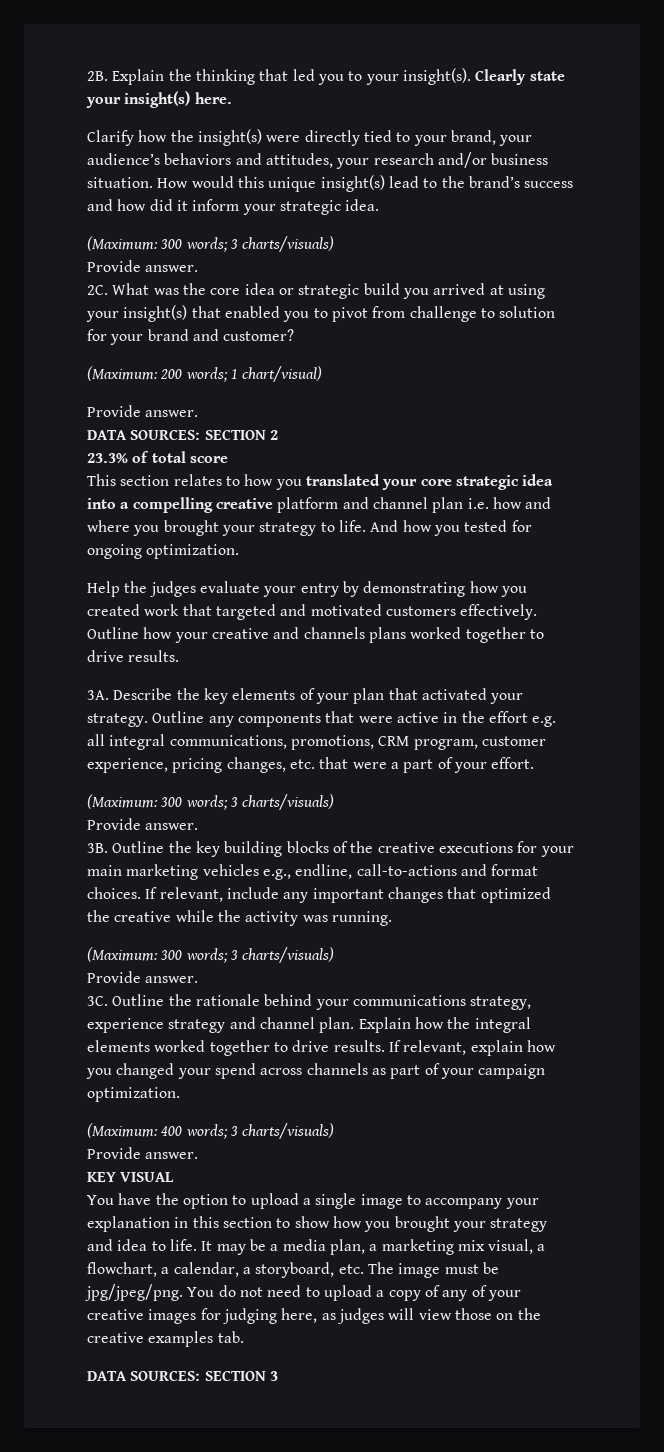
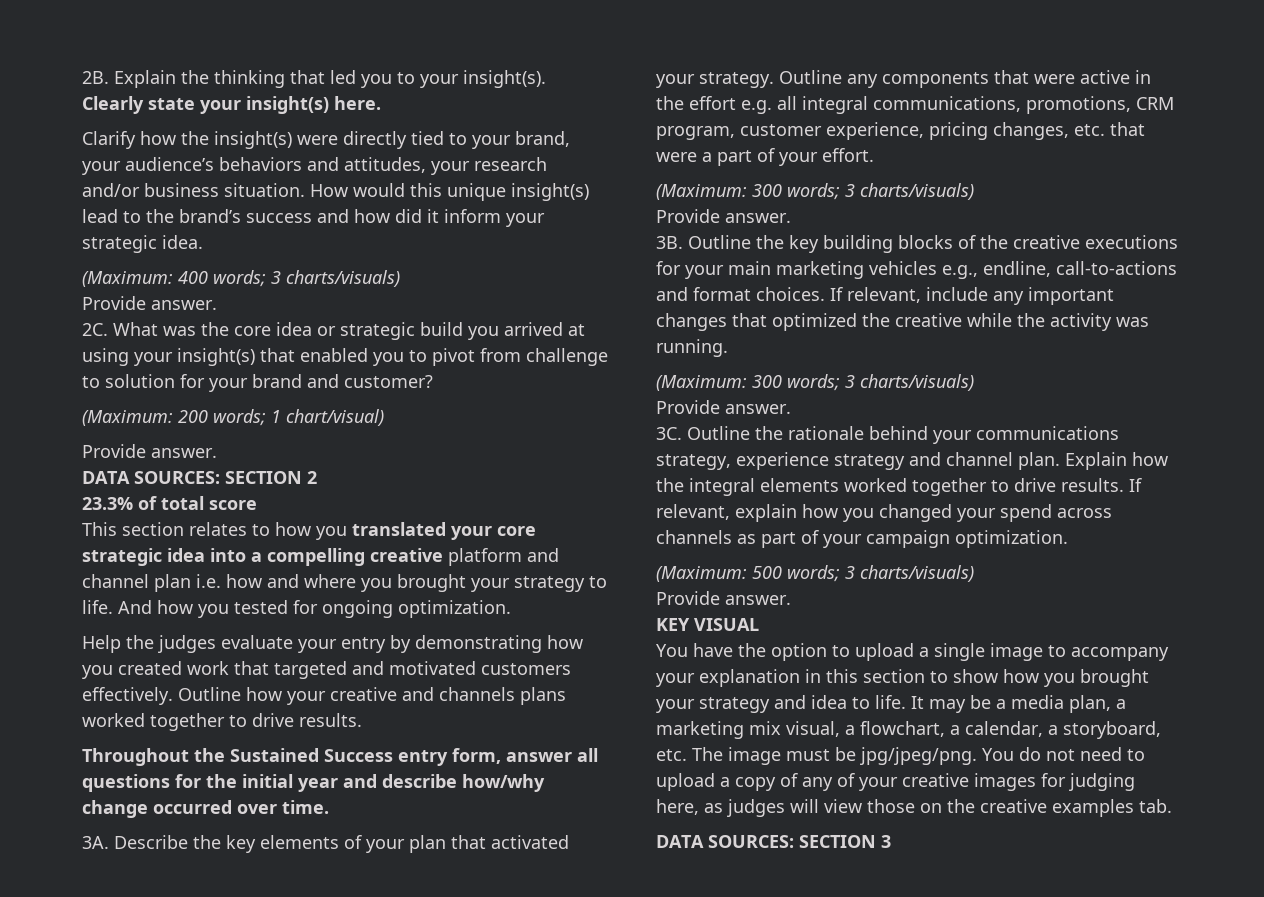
[160,239,183,249] 300 -> [178,271,208,284] 400
(180, 656) none -> [82,748,598,766] [82,774,545,792] [82,800,329,818] // Throughout the Sustained Success entry form, answer all questions for the initial year and describe how/why change occurred over time.
[161,1126,183,1136] 400 -> [752,566,782,579] 500

